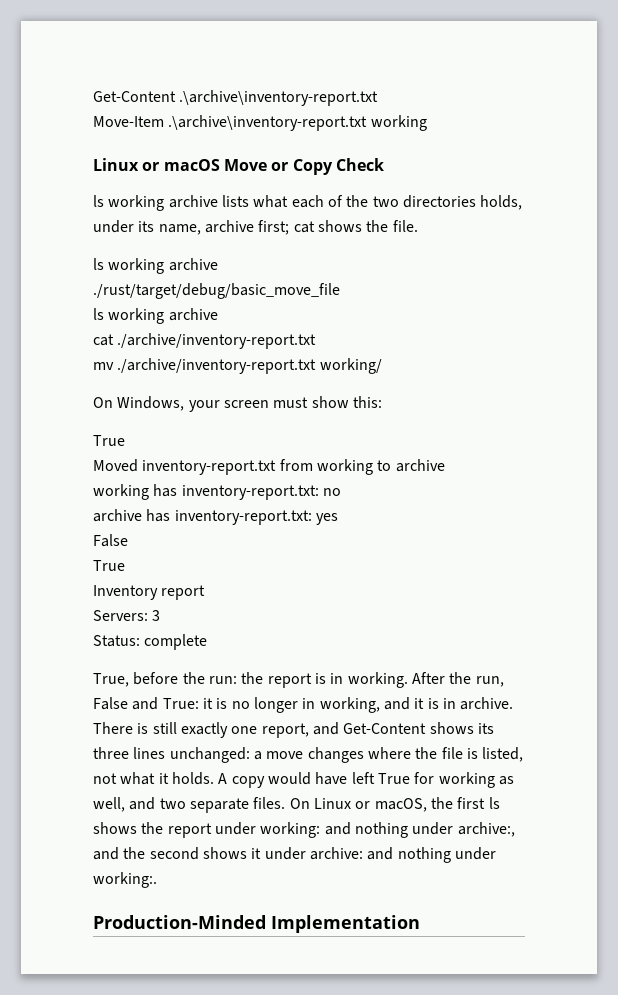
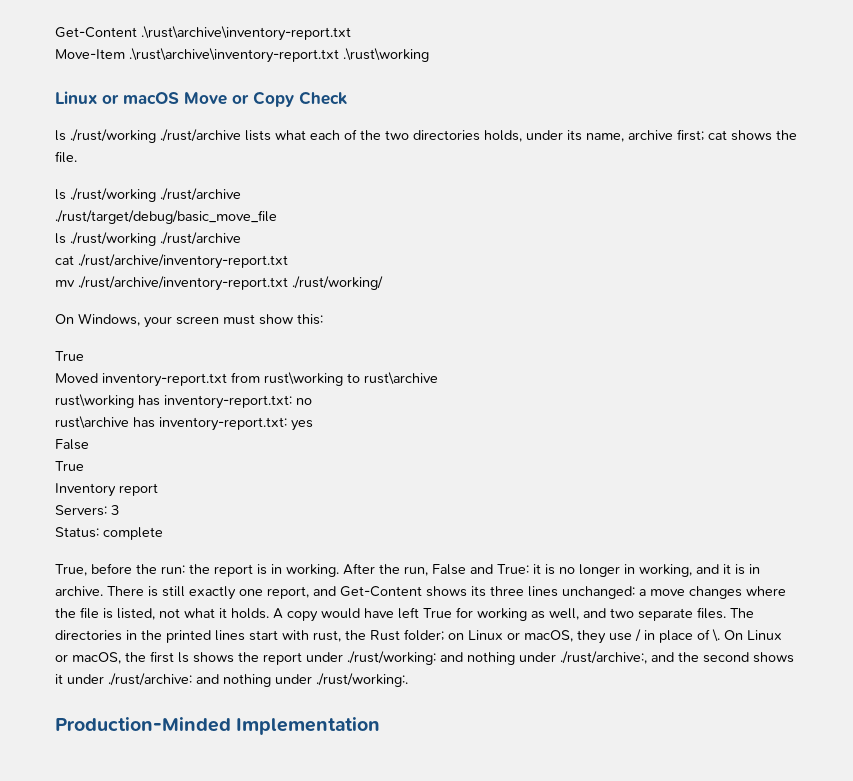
[93,90,379,106] Get-Content .\archive\inventory-report.txt -> [55,26,351,41] Get-Content .\rust\archive\inventory-report.txt
[168,115,427,131] .\archive\inventory-report.txt working -> [129,48,429,63] .\rust\archive\inventory-report.txt .\rust\working
[108,195,218,211] working archive -> [70,129,241,143] ./rust/working ./rust/archive
[108,258,218,274] working archive -> [70,188,241,202] ./rust/working ./rust/archive
[108,308,218,324] [93,333,317,349] working archive // cat ./archive/inventory-report.txt -> [70,232,241,246] [55,254,288,269] ./rust/working ./rust/archive // cat ./rust/archive/inventory-report.txt
[117,358,382,374] ./archive/inventory-report.txt working/ -> [78,276,383,291] ./rust/archive/inventory-report.txt ./rust/working/
[316,459,445,475] [93,484,149,500] working to archive // working -> [264,372,438,386] [55,394,134,408] rust\working to rust\archive // rust\working
[93,509,142,522] archive -> [55,416,129,429] rust\archive
(286, 803) none -> [730,608,754,618] [55,629,720,644] The directories in the printed lines start with rust, the Rust folder; on Linux or macOS, they use / in place of \.
[260,822,515,838] working: and nothing under archive:, -> [347,651,647,665] ./rust/working: and nothing under ./rust/archive:,
[309,847,496,863] [93,872,157,888] archive: and nothing under working:. -> [108,673,408,687] ./rust/archive: and nothing under ./rust/working:.

